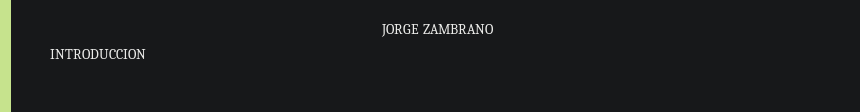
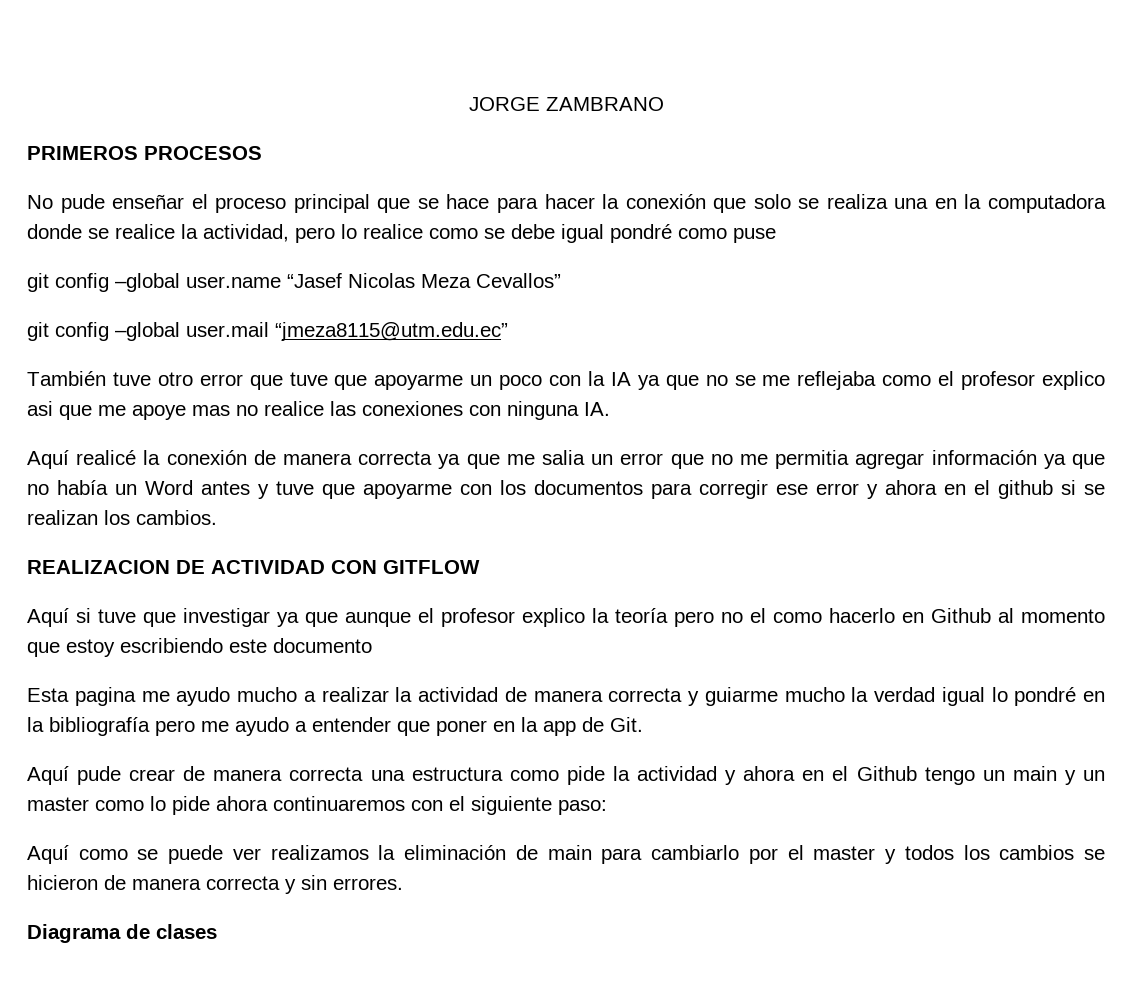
[50,49,146,59] INTRODUCCION -> [27,146,262,160] [27,194,1106,213] [27,224,776,243] [27,273,561,292] [27,322,508,341] [27,371,1105,390] [27,401,610,420] [27,450,1106,469] [27,480,1105,499] [27,510,217,525] [27,560,480,574] [27,608,1105,627] [27,638,372,657] [27,687,1105,706] [27,717,643,736] [27,766,1105,785] [27,796,607,815] [27,845,1105,864] [27,875,403,894] [27,924,217,943] PRIMEROS PROCESOS // No pude enseñar el proceso principal que se hace para hacer la conexión que solo se realiza una en la computadora donde se realice la actividad, pero lo realice como se debe igual pondré como puse // git config –global user.name “Jasef Nicolas Meza Cevallos” // git config –global user.mail “jmeza8115@utm.edu.ec” // También tuve otro error que tuve que apoyarme un poco con la IA ya que no se me reflejaba como el profesor explico asi que me apoye mas no realice las conexiones con ninguna IA. // Aquí realicé la conexión de manera correcta ya que me salia un error que no me permitia agregar información ya que no había un Word antes y tuve que apoyarme con los documentos para corregir ese error y ahora en el github si se realizan los cambios. // REALIZACION DE ACTIVIDAD CON GITFLOW // Aquí si tuve que investigar ya que aunque el profesor explico la teoría pero no el como hacerlo en Github al momento que estoy escribiendo este documento // Esta pagina me ayudo mucho a realizar la actividad de manera correcta y guiarme mucho la verdad igual lo pondré en la bibliografía pero me ayudo a entender que poner en la app de Git. // Aquí pude crear de manera correcta una estructura como pide la actividad y ahora en el Github tengo un main y un master como lo pide ahora continuaremos con el siguiente paso: // Aquí como se puede ver realizamos la eliminación de main para cambiarlo por el master y todos los cambios se hicieron de manera correcta y sin errores. // Diagrama de clases

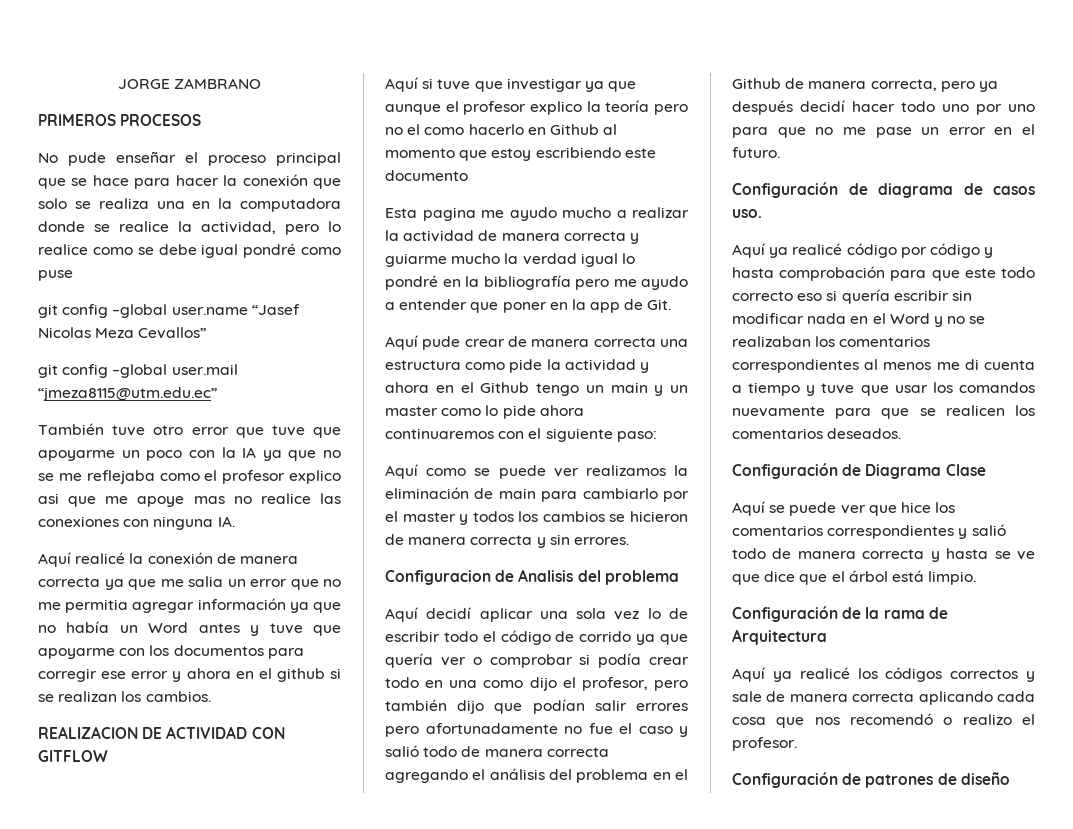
[27,924,217,943] Diagrama de clases -> [385,569,679,585] [385,607,688,622] [385,630,688,645] [385,653,689,668] [385,677,688,691] [385,699,688,714] [385,723,688,737] [385,745,609,757] [385,768,688,783] [732,78,998,92] [732,100,1035,115] [732,124,1035,138] [732,147,780,158] [732,182,1035,198] [732,209,762,218] [732,243,994,258] [732,266,1035,281] [732,289,972,304] [732,313,986,327] [732,336,931,347] [732,359,1035,373] [732,382,1035,396] [732,405,1035,419] [732,428,902,439] [732,463,986,479] [732,501,956,516] [732,524,1006,539] [732,548,1035,562] [732,570,977,585] [732,606,948,622] [732,629,827,645] [732,667,1035,682] [732,691,1035,705] [732,713,1035,728] [732,737,797,751] [732,772,1010,788] Configuracion de Analisis del problema // Aquí decidí aplicar una sola vez lo de escribir todo el código de corrido ya que quería ver o comprobar si podía crear todo en una como dijo el profesor, pero también dijo que podían salir errores pero afortunadamente no fue el caso y salió todo de manera correcta agregando el análisis del problema en el Github de manera correcta, pero ya después decidí hacer todo uno por uno para que no me pase un error en el futuro. // Configuración de diagrama de casos uso. // Aquí ya realicé código por código y hasta comprobación para que este todo correcto eso si quería escribir sin modificar nada en el Word y no se realizaban los comentarios correspondientes al menos me di cuenta a tiempo y tuve que usar los comandos nuevamente para que se realicen los comentarios deseados. // Configuración de Diagrama Clase // Aquí se puede ver que hice los comentarios correspondientes y salió todo de manera correcta y hasta se ve que dice que el árbol está limpio. // Configuración de la rama de Arquitectura // Aquí ya realicé los códigos correctos y sale de manera correcta aplicando cada cosa que nos recomendó o realizo el profesor. // Configuración de patrones de diseño

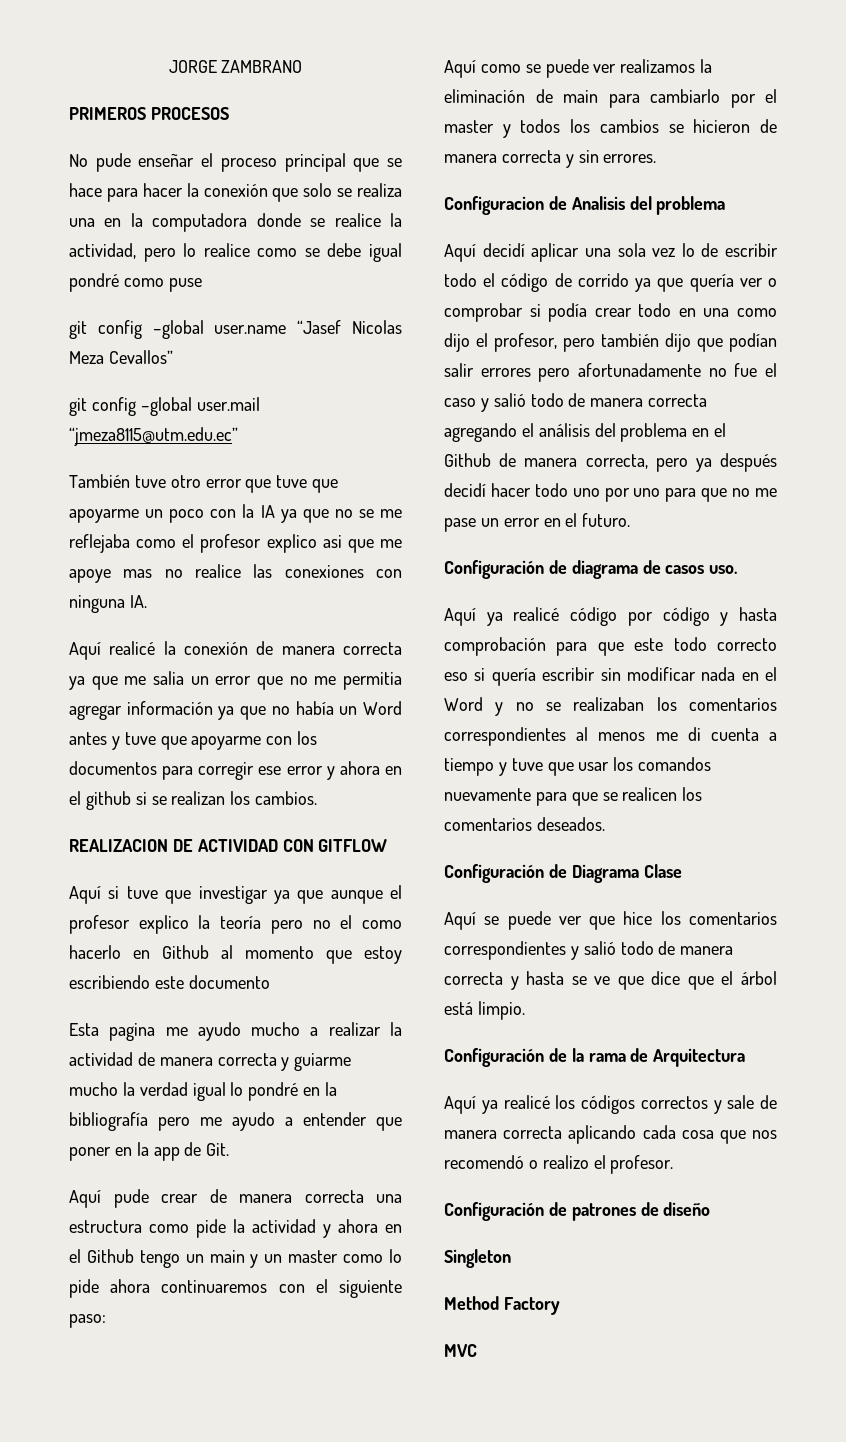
(1010, 778) none -> [444,1249,511,1268] [444,1296,560,1315] [444,1344,477,1357] // Singleton // Method Factory // MVC

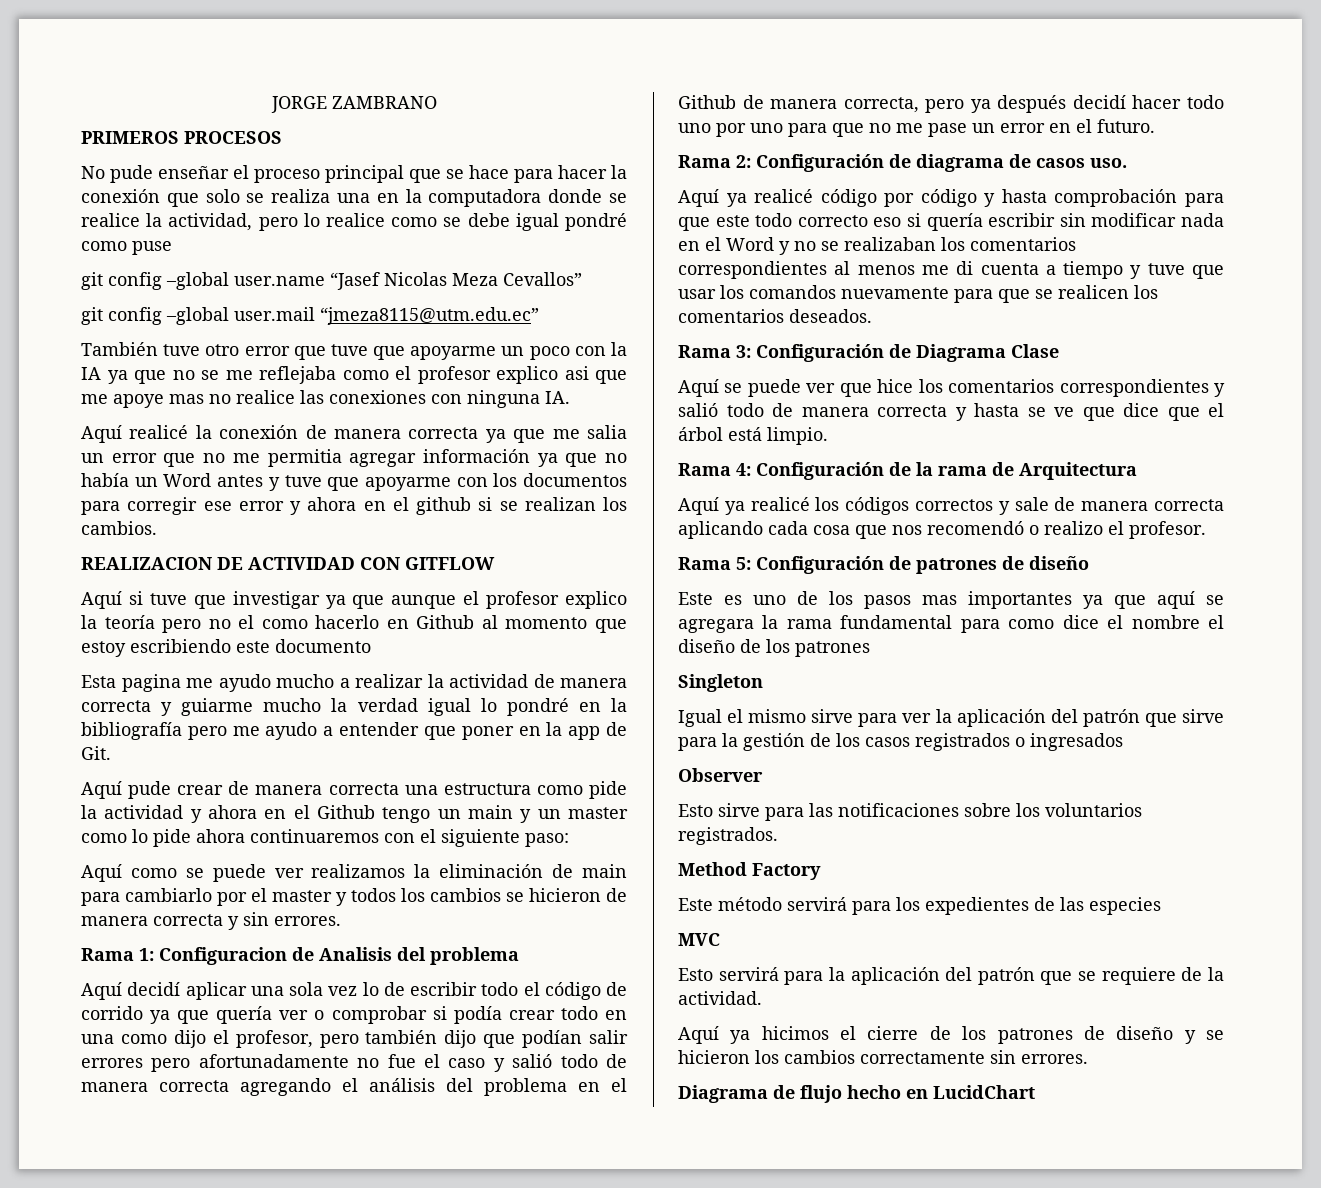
(657, 158) none -> [81,948,154,961] Rama 1:
(631, 520) none -> [678,155,751,168] Rama 2:
(605, 824) none -> [678,345,751,358] Rama 3:
(525, 1010) none -> [678,463,751,476] Rama 4:
(674, 1164) none -> [678,557,751,570] Rama 5:
[444,1249,511,1268] [444,1296,560,1315] [444,1344,477,1357] Singleton // Method Factory // MVC -> [678,591,1224,609] [678,615,1224,633] [678,639,870,657] [678,674,763,692] [678,709,1224,727] [678,733,1123,751] [678,768,763,782] [678,803,1142,821] [678,827,778,845] [678,862,821,880] [678,897,1161,915] [678,933,720,946] [678,967,1224,985] [678,991,762,1005] [678,1026,1224,1044] [678,1050,1088,1064] [678,1085,1035,1103] Este es uno de los pasos mas importantes ya que aquí se agregara la rama fundamental para como dice el nombre el diseño de los patrones // Singleton // Igual el mismo sirve para ver la aplicación del patrón que sirve para la gestión de los casos registrados o ingresados // Observer // Esto sirve para las notificaciones sobre los voluntarios registrados. // Method Factory // Este método servirá para los expedientes de las especies // MVC // Esto servirá para la aplicación del patrón que se requiere de la actividad. // Aquí ya hicimos el cierre de los patrones de diseño y se hicieron los cambios correctamente sin errores. // Diagrama de flujo hecho en LucidChart

